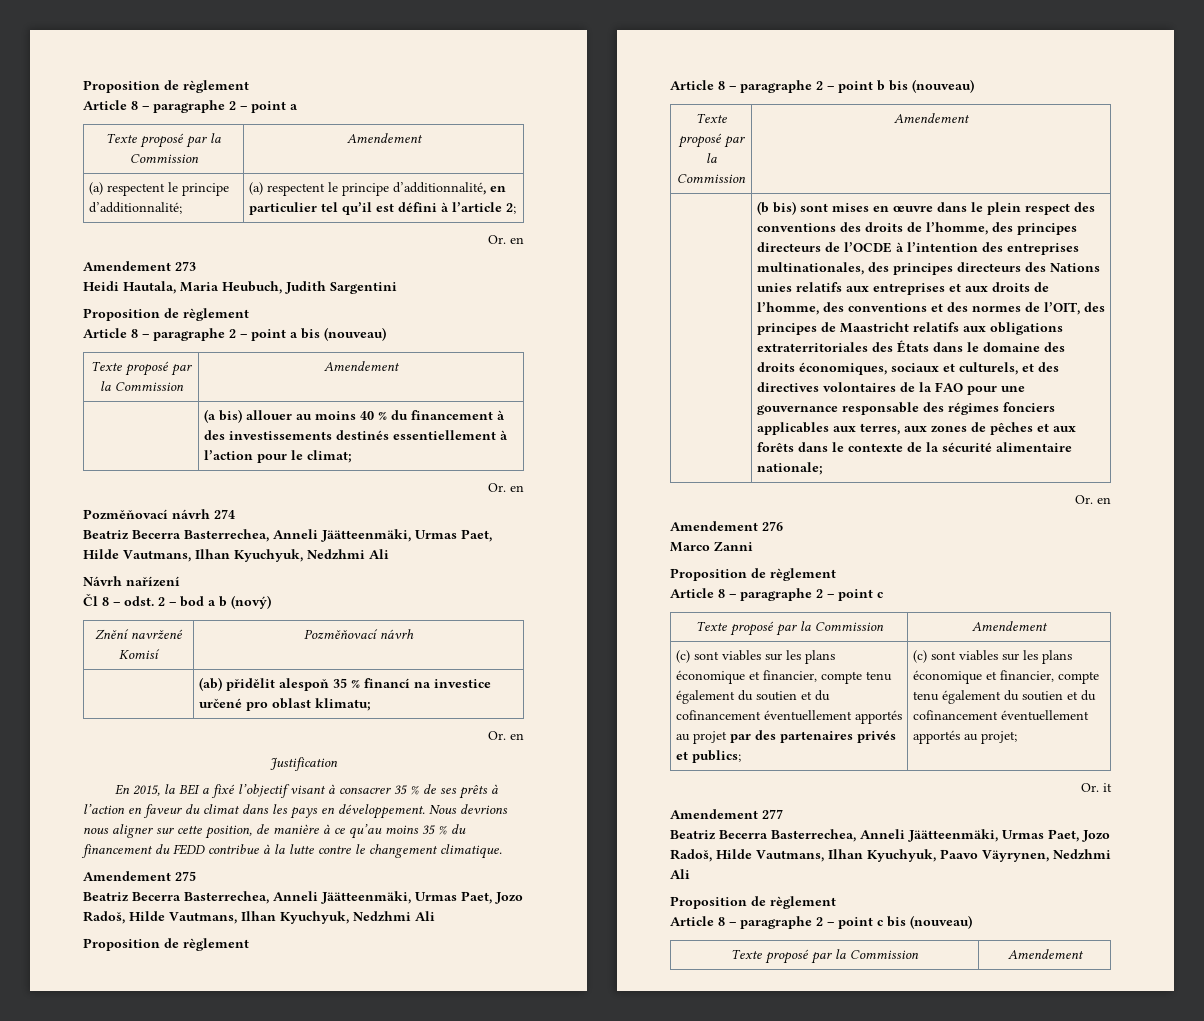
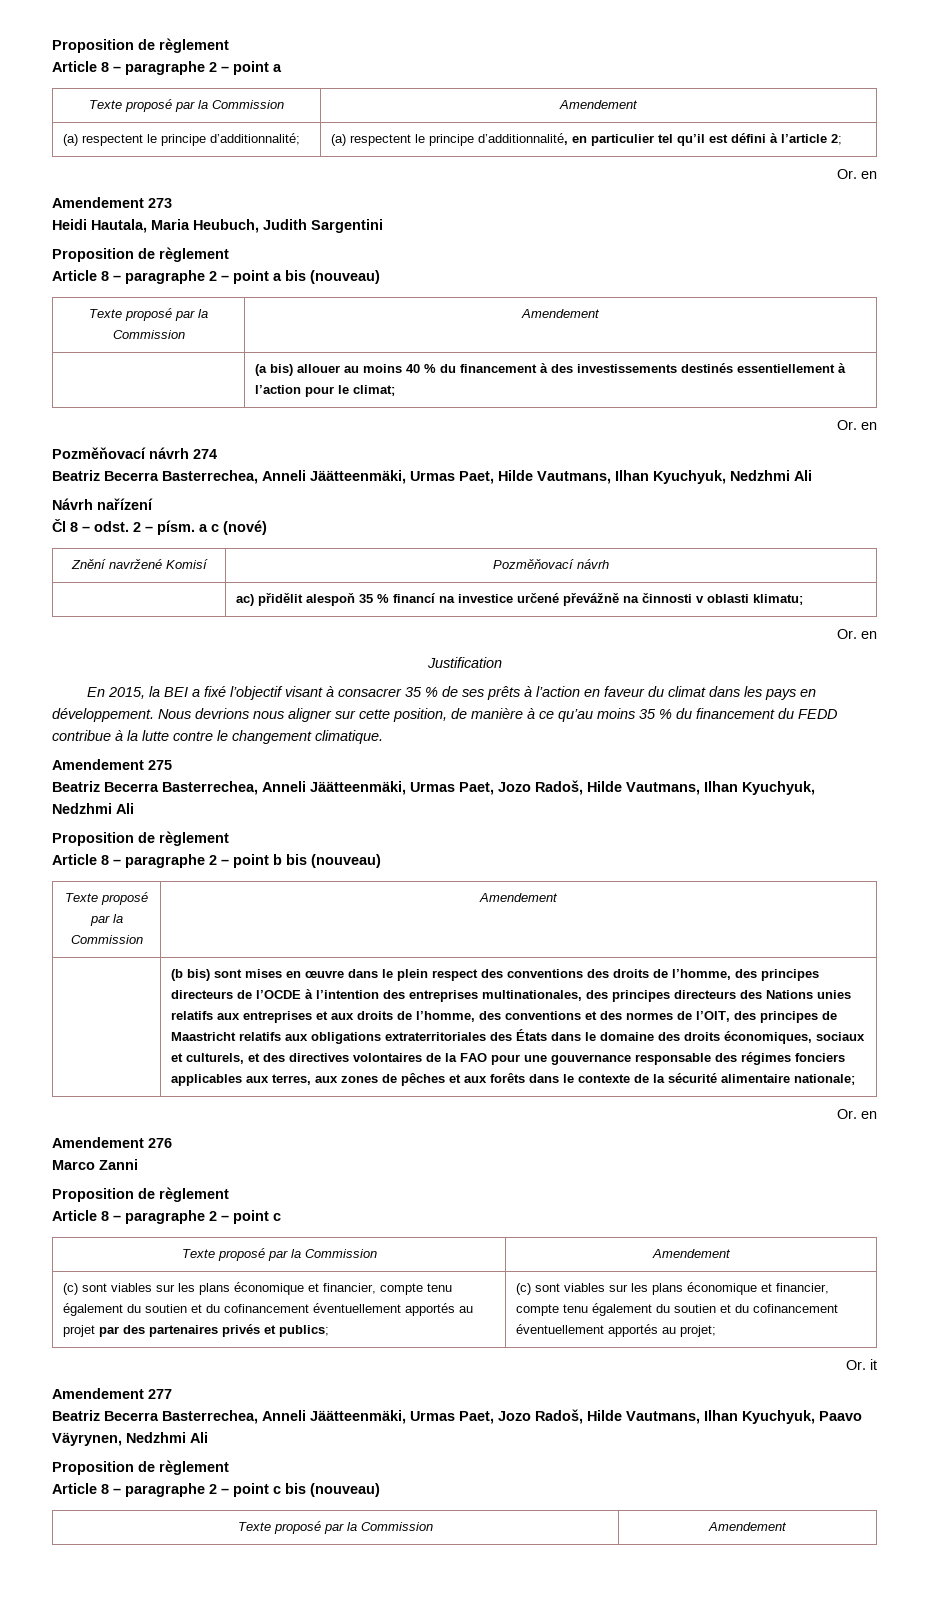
[180,595,271,609] bod a b (nový) -> [157,520,267,535] písm. a c (nové)
[198,677,222,691] (ab) -> [235,594,254,606] ac)
[245,698,311,711] pro oblast -> [562,593,749,606] převážně na činnosti v oblasti

